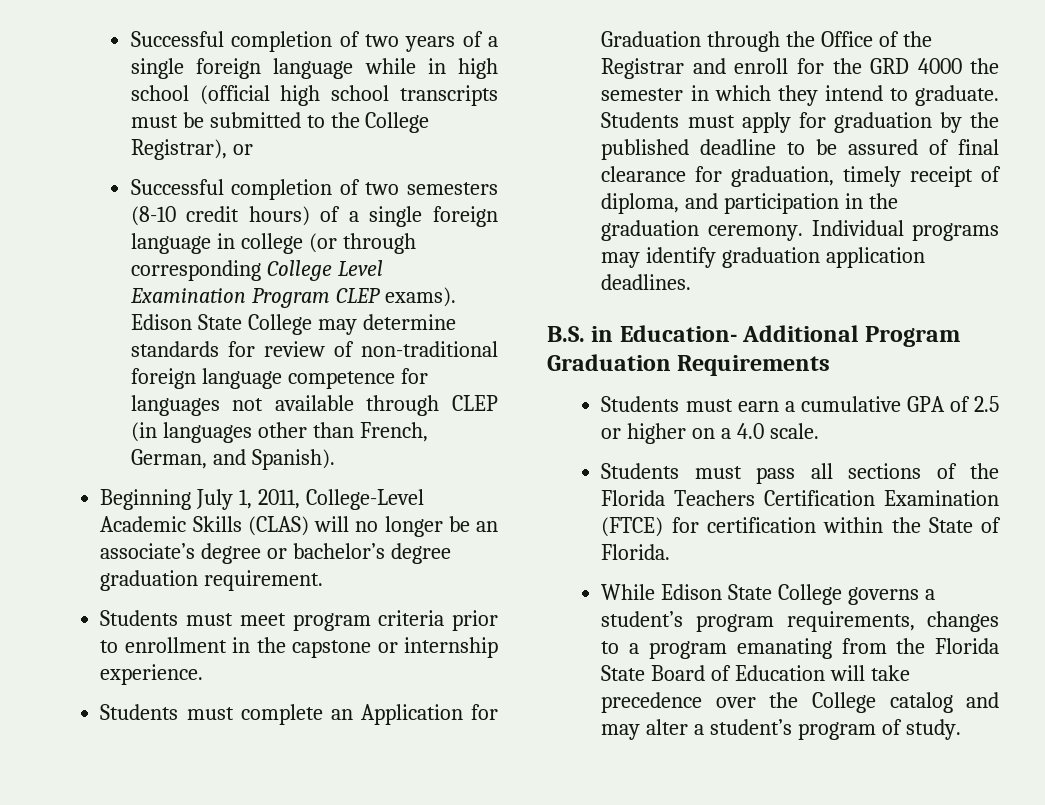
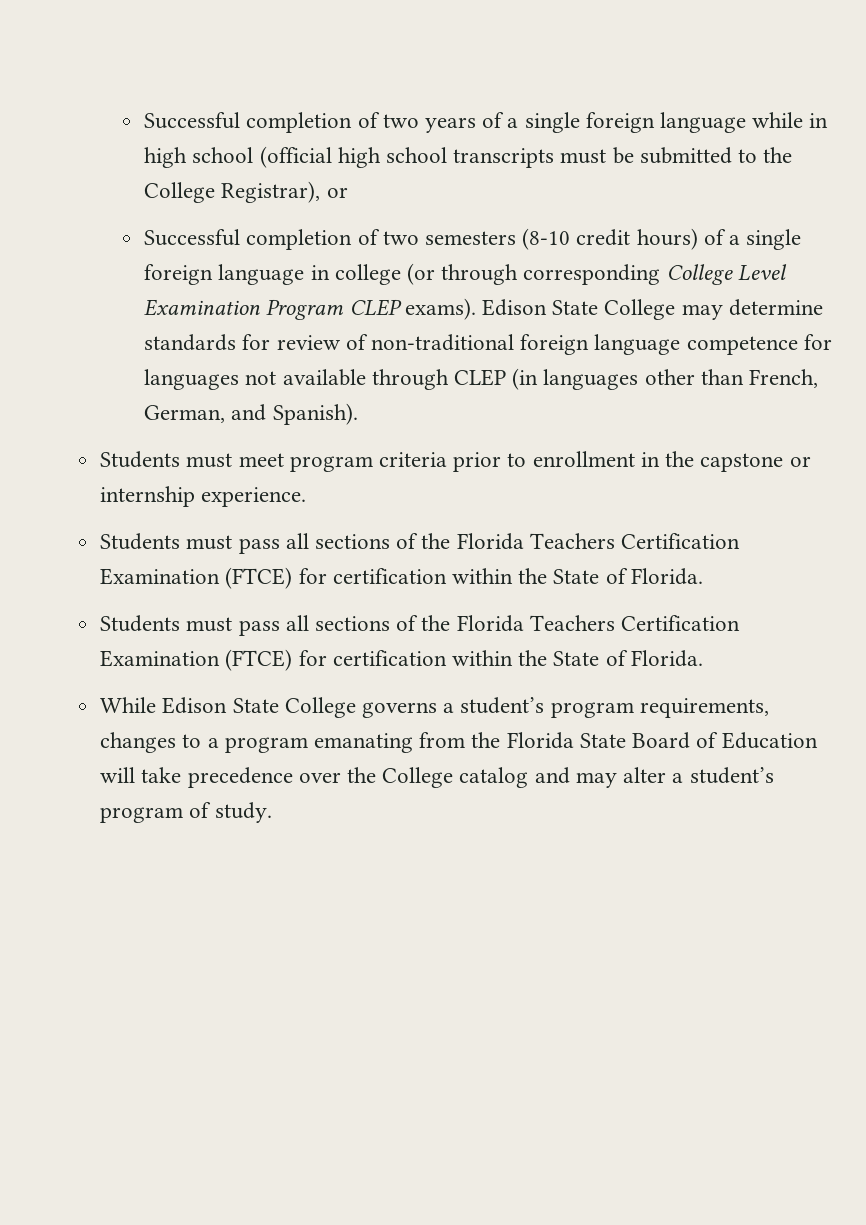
[100,489,425,510] [100,516,499,537] [100,543,452,564] [100,570,324,591] // Beginning July 1, 2011, College-Level Academic Skills (CLAS) will no longer be an associate’s degree or bachelor’s degree graduation requirement. -> (358, 414) none
[240,704,499,725] [601,31,933,52] [601,58,999,79] [601,85,999,106] [601,112,999,133] [601,139,999,160] [601,166,1001,187] [601,193,899,214] [601,220,999,241] [601,247,926,268] [601,274,692,290] [547,325,960,347] [547,354,831,376] [601,396,999,412] [601,423,820,444] complete an Application for Graduation through the Office of the Registrar and enroll for the GRD 4000 the semester in which they intend to graduate. Students must apply for graduation by the published deadline to be assured of final clearance for graduation, timely receipt of diploma, and participation in the graduation ceremony. Individual programs may identify graduation application deadlines. // B.S. in Education- Additional Program Graduation Requirements // Students must earn a cumulative GPA of 2.5 or higher on a 4.0 scale. -> [238,533,741,554] [100,567,703,589] pass all sections of the Florida Teachers Certification Examination (FTCE) for certification within the State of Florida.

